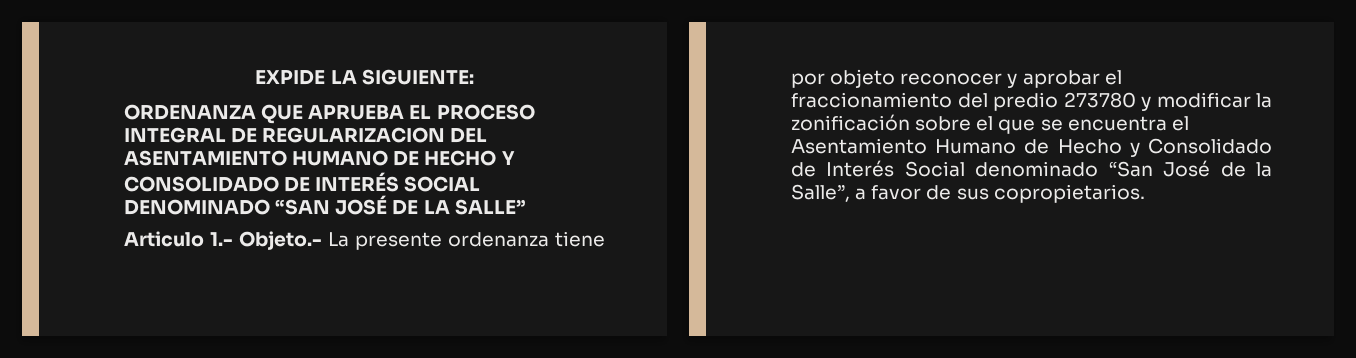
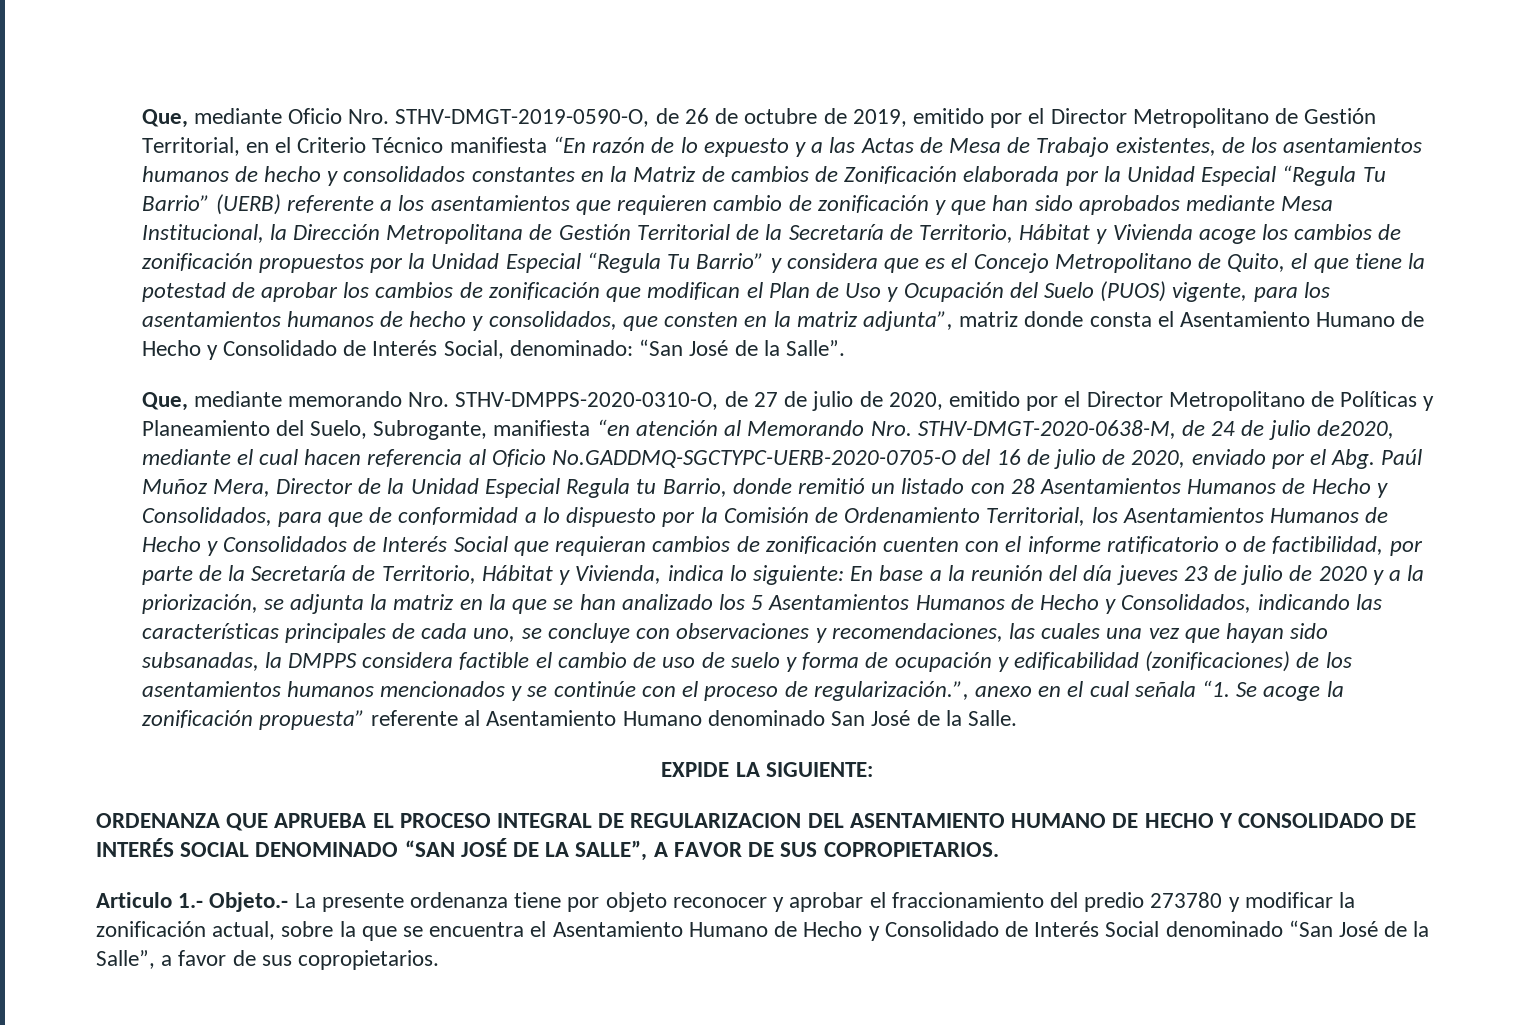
(255, 77) none -> [141,108,1377,128] [141,136,1423,157] [141,165,1386,186] [141,194,1334,215] [141,224,1402,244] [141,252,1426,273] [141,281,1330,302] [141,311,1425,331] [141,339,845,360] [141,391,1435,411] [141,419,1394,440] [141,449,1423,469] [141,478,1388,498] [141,507,1389,527] [141,536,1423,556] [141,565,1425,585] [141,594,1382,614] [141,623,1329,643] [141,651,1352,672] [141,680,1344,701] [141,710,1017,730] Que, mediante Oficio Nro. STHV-DMGT-2019-0590-O, de 26 de octubre de 2019, emitido por el Director Metropolitano de Gestión Territorial, en el Criterio Técnico manifiesta “En razón de lo expuesto y a las Actas de Mesa de Trabajo existentes, de los asentamientos humanos de hecho y consolidados constantes en la Matriz de cambios de Zonificación elaborada por la Unidad Especial “Regula Tu Barrio” (UERB) referente a los asentamientos que requieren cambio de zonificación y que han sido aprobados mediante Mesa Institucional, la Dirección Metropolitana de Gestión Territorial de la Secretaría de Territorio, Hábitat y Vivienda acoge los cambios de zonificación propuestos por la Unidad Especial “Regula Tu Barrio” y considera que es el Concejo Metropolitano de Quito, el que tiene la potestad de aprobar los cambios de zonificación que modifican el Plan de Uso y Ocupación del Suelo (PUOS) vigente, para los asentamientos humanos de hecho y consolidados, que consten en la matriz adjunta”, matriz donde consta el Asentamiento Humano de Hecho y Consolidado de Interés Social, denominado: “San José de la Salle”. // Que, mediante memorando Nro. STHV-DMPPS-2020-0310-O, de 27 de julio de 2020, emitido por el Director Metropolitano de Políticas y Planeamiento del Suelo, Subrogante, manifiesta “en atención al Memorando Nro. STHV-DMGT-2020-0638-M, de 24 de julio de2020, mediante el cual hacen referencia al Oficio No.GADDMQ-SGCTYPC-UERB-2020-0705-O del 16 de julio de 2020, enviado por el Abg. Paúl Muñoz Mera, Director de la Unidad Especial Regula tu Barrio, donde remitió un listado con 28 Asentamientos Humanos de Hecho y Consolidados, para que de conformidad a lo dispuesto por la Comisión de Ordenamiento Territorial, los Asentamientos Humanos de Hecho y Consolidados de Interés Social que requieran cambios de zonificación cuenten con el informe ratificatorio o de factibilidad, por parte de la Secretaría de Territorio, Hábitat y Vivienda, indica lo siguiente: En base a la reunión del día jueves 23 de julio de 2020 y a la priorización, se adjunta la matriz en la que se han analizado los 5 Asentamientos Humanos de Hecho y Consolidados, indicando las características principales de cada uno, se concluye con observaciones y recomendaciones, las cuales una vez que hayan sido subsanadas, la DMPPS considera factible el cambio de uso de suelo y forma de ocupación y edificabilidad (zonificaciones) de los asentamientos humanos mencionados y se continúe con el proceso de regularización.”, anexo en el cual señala “1. Se acoge la zonificación propuesta” referente al Asentamiento Humano denominado San José de la Salle. //
[454,199,526,215] SALLE” -> [575,840,999,861] SALLE”, A FAVOR DE SUS COPROPIETARIOS.
[915,116,994,131] sobre el -> [212,921,356,940] actual, sobre la

